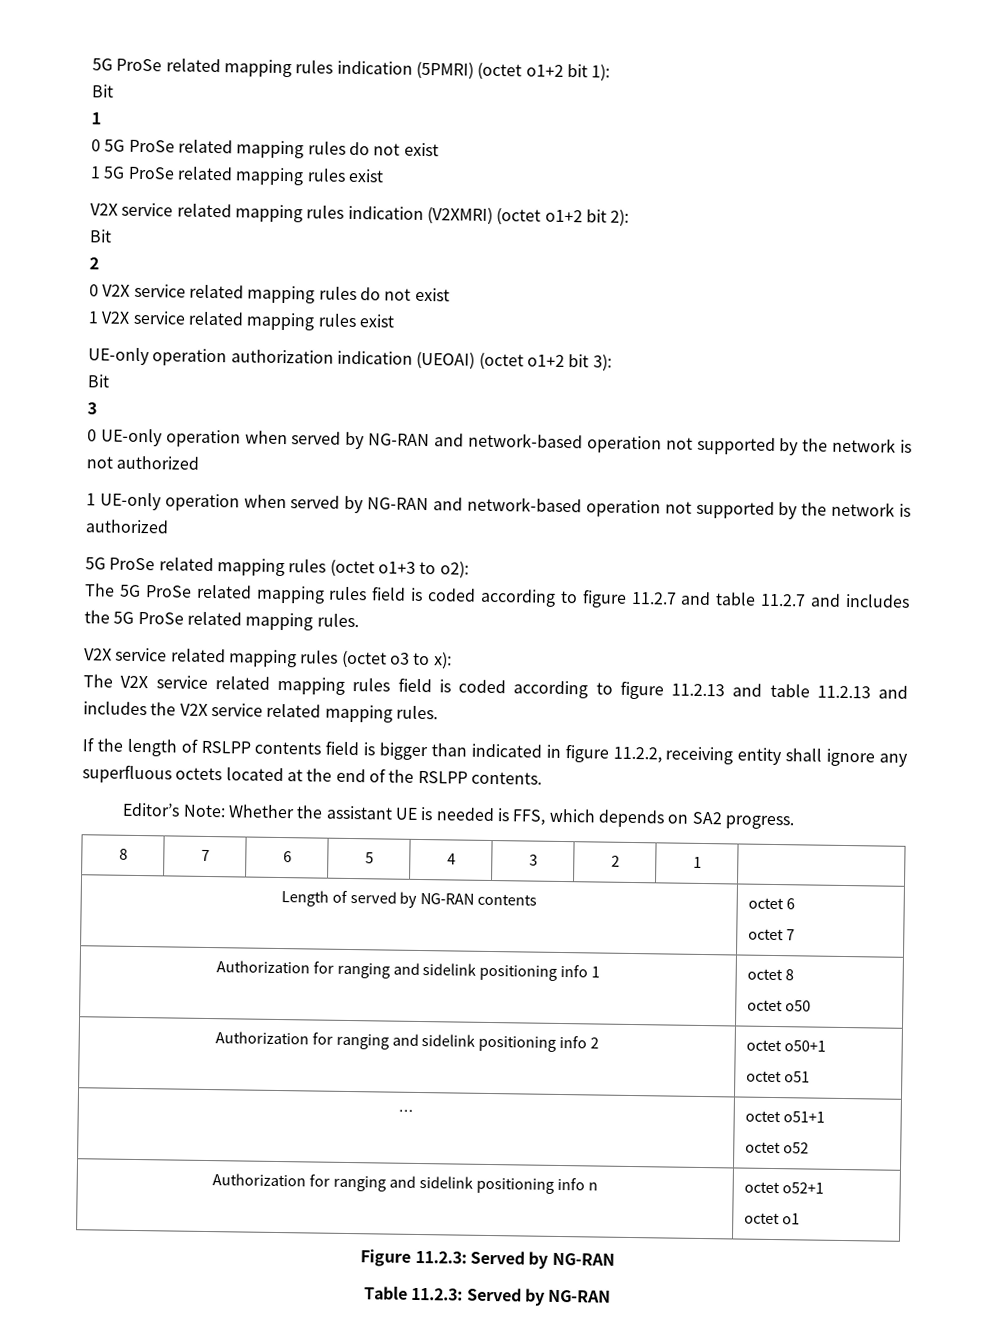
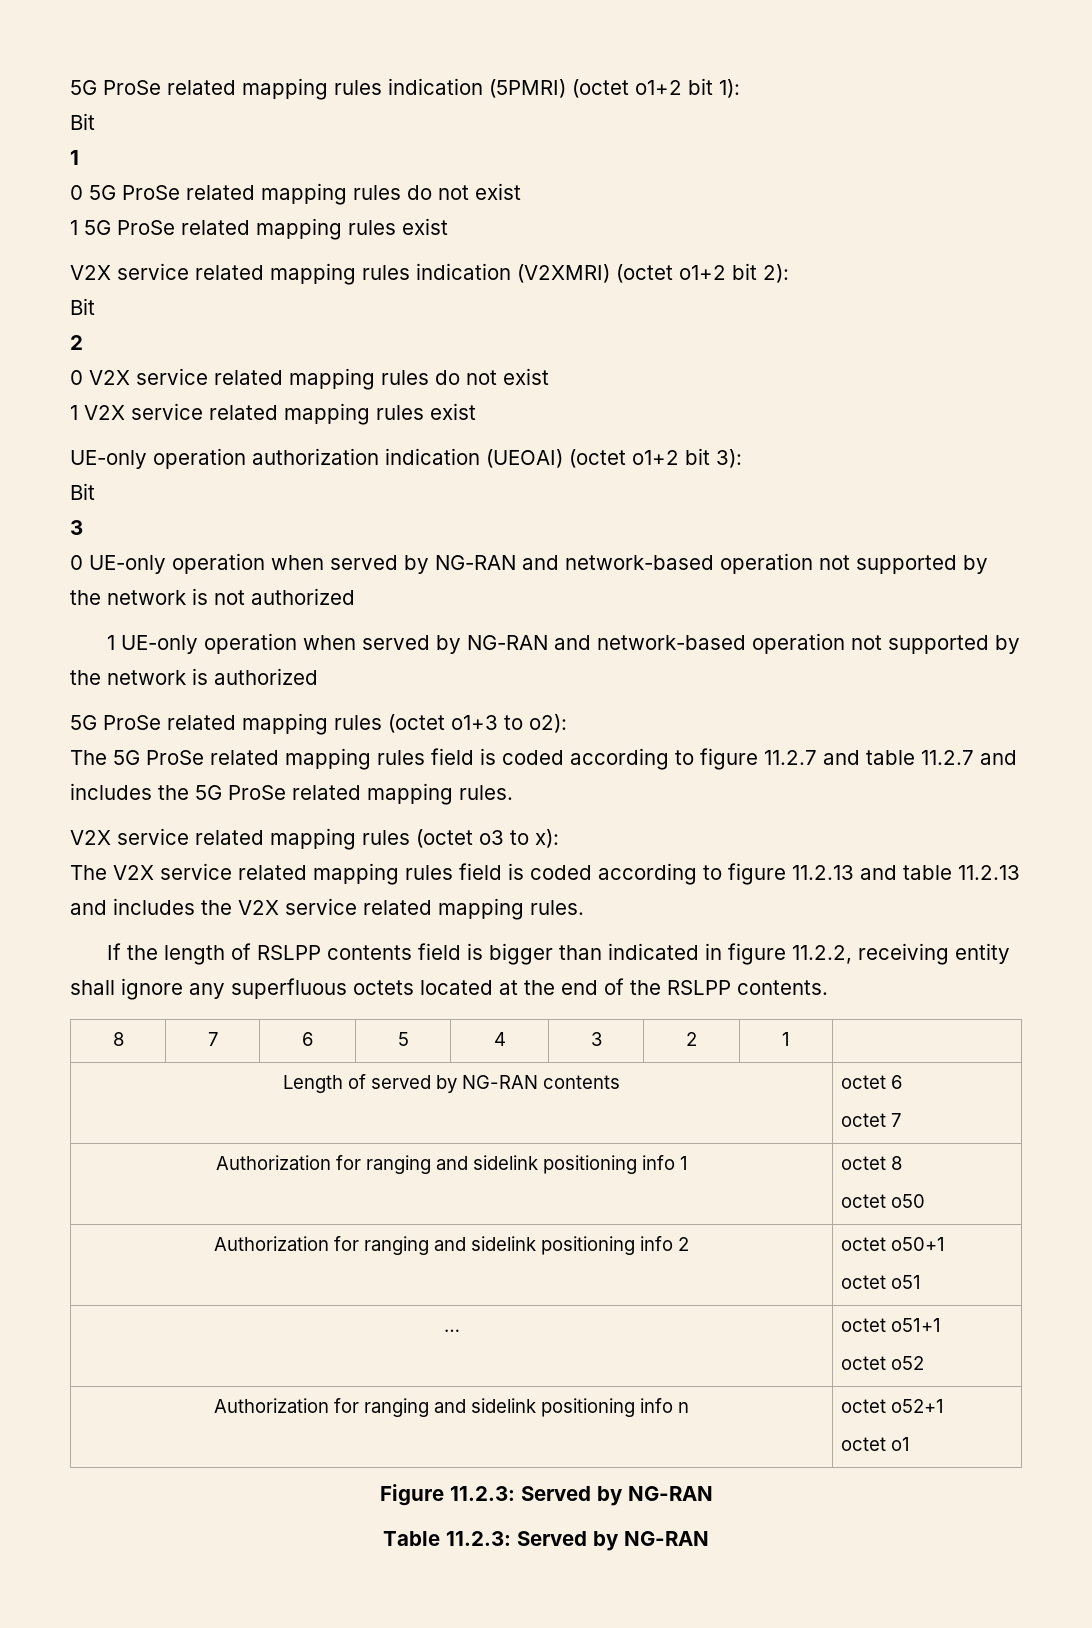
[122,802,794,830] // Editor’s Note: Whether the assistant UE is needed is FFS, which depends on SA2 progress. -> (828, 987) none

